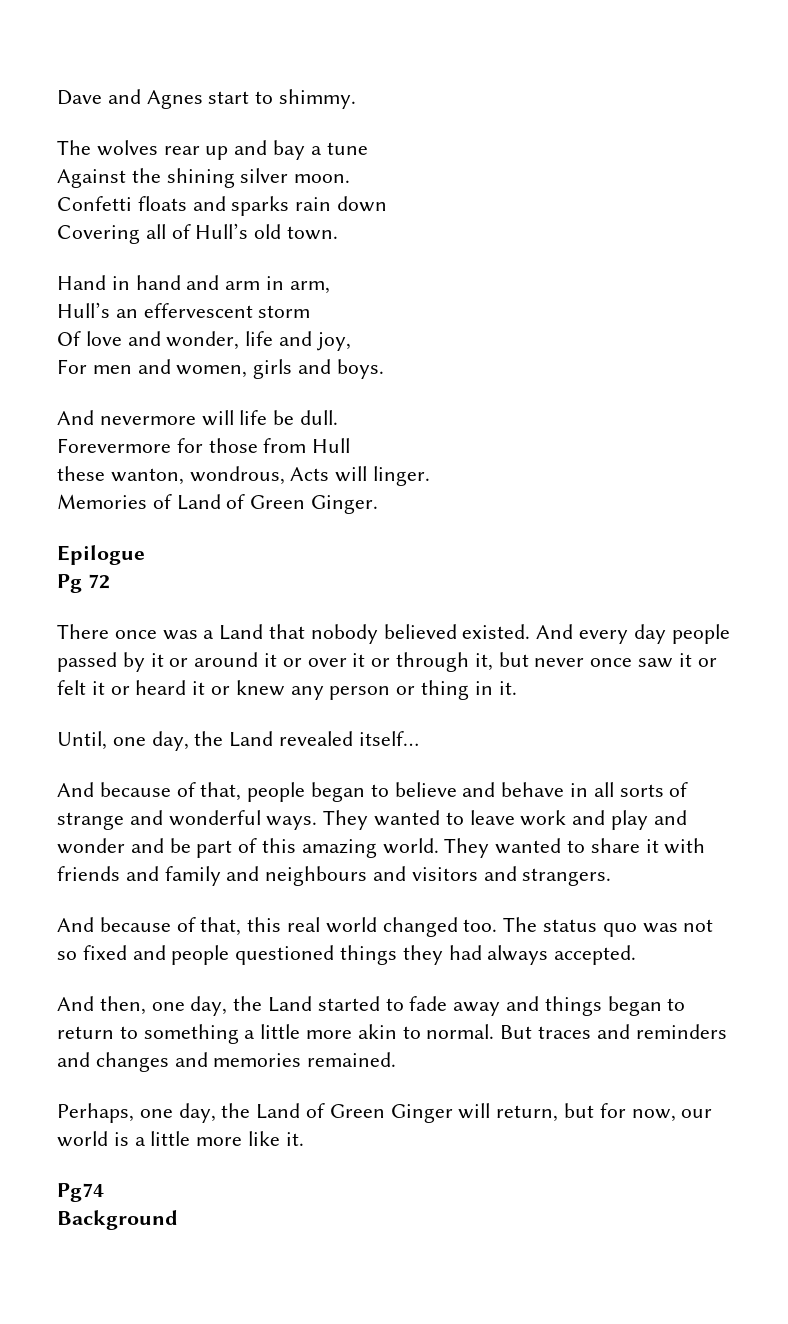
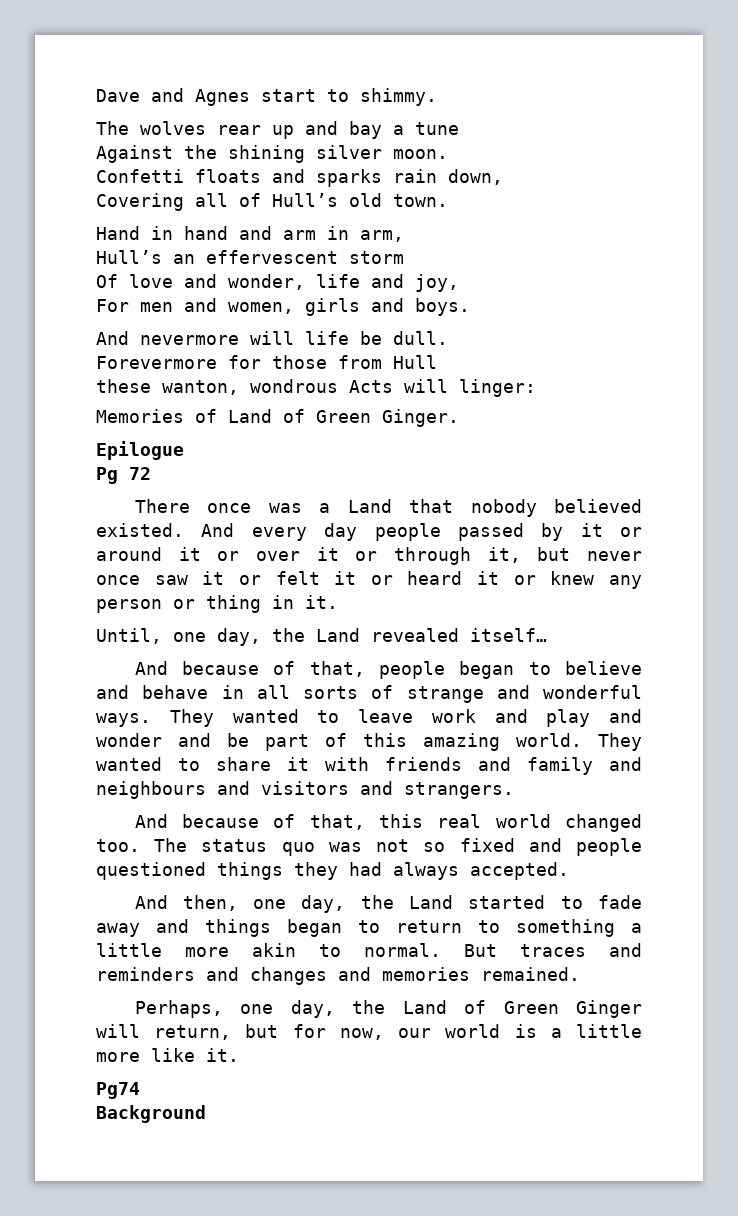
[337,196,388,212] down -> [448,169,503,185] down,
[189,466,285,485] wondrous, -> [250,379,338,393] wondrous
[373,466,431,486] linger. -> [459,379,536,397] linger:

